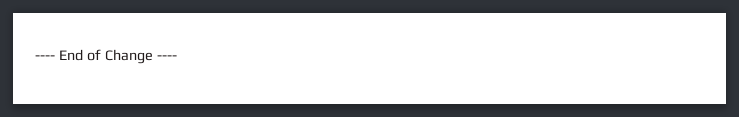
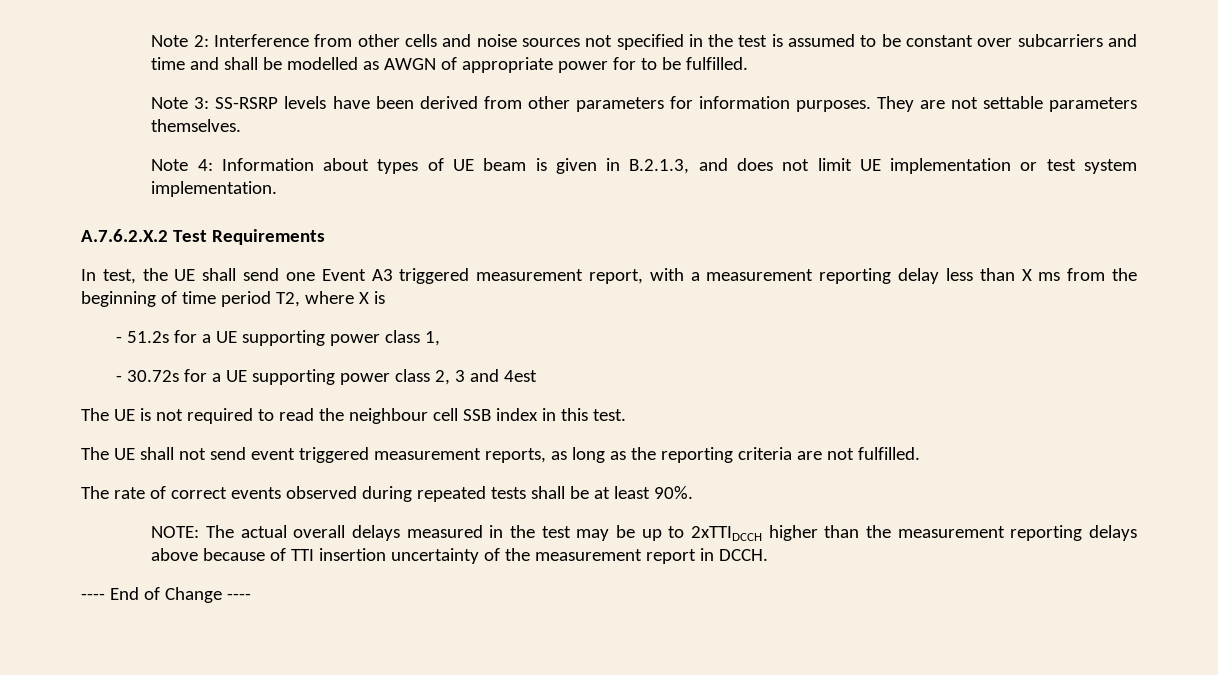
(35, 57) none -> [151,34,1137,50] [151,57,749,73] [151,96,1137,112] [151,119,242,132] [151,158,1137,174] [151,181,278,197] [81,229,325,245] [81,268,1138,284] [81,291,385,307] [116,330,441,346] [116,369,538,385] [81,408,626,424] [81,447,920,463] [81,486,693,502] [151,525,1137,541] [151,548,769,564] Note 2: Interference from other cells and noise sources not specified in the test is assumed to be constant over subcarriers and time and shall be modelled as AWGN of appropriate power for to be fulfilled. // Note 3: SS-RSRP levels have been derived from other parameters for information purposes. They are not settable parameters themselves. // Note 4: Information about types of UE beam is given in B.2.1.3, and does not limit UE implementation or test system implementation. // A.7.6.2.X.2 Test Requirements // In test, the UE shall send one Event A3 triggered measurement report, with a measurement reporting delay less than X ms from the beginning of time period T2, where X is // - 51.2s for a UE supporting power class 1, // - 30.72s for a UE supporting power class 2, 3 and 4est // The UE is not required to read the neighbour cell SSB index in this test. // The UE shall not send event triggered measurement reports, as long as the reporting criteria are not fulfilled. // The rate of correct events observed during repeated tests shall be at least 90%. // NOTE: The actual overall delays measured in the test may be up to 2xTTIDCCH higher than the measurement reporting delays above because of TTI insertion uncertainty of the measurement report in DCCH. //

